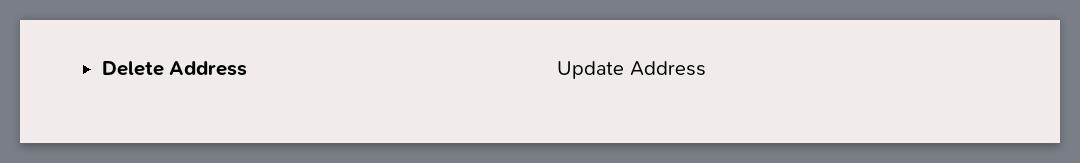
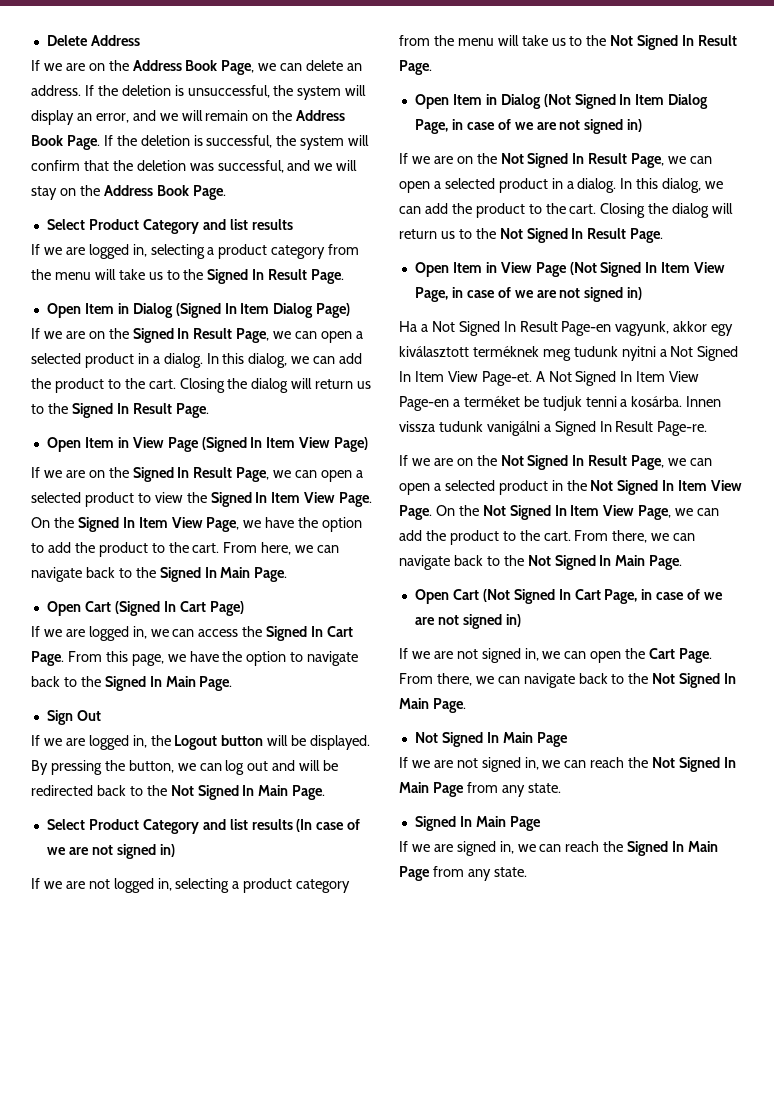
[557,61,706,79] Update Address -> [31,60,363,75] [31,85,367,100] [31,110,346,125] [31,135,370,150] [31,160,358,173] [31,185,226,200] [46,219,293,234] [31,244,360,259] [31,269,345,284] [46,303,351,318] [31,328,363,343] [31,353,363,368] [31,378,372,393] [31,403,209,418] [46,437,369,452] [31,467,363,482] [31,492,373,507] [31,517,363,532] [31,542,340,557] [31,567,288,582] [46,601,244,616] [31,626,354,641] [31,651,359,666] [31,676,233,691] [46,710,101,725] [31,735,371,750] [31,760,339,775] [31,785,326,800] [46,819,361,834] [46,844,175,859] [31,878,351,893] [399,35,738,50] [399,60,432,75] [414,94,709,109] [414,119,643,134] [399,153,713,168] [399,178,724,193] [399,203,734,218] [399,228,664,243] [414,262,726,277] [414,287,643,302] [399,321,734,336] [399,346,739,361] [399,371,700,386] [399,396,722,411] [399,421,708,436] [399,455,713,470] [399,480,743,495] [399,505,720,520] [399,530,696,545] [399,555,683,570] [414,589,724,604] [414,614,521,629] [399,648,713,663] [399,673,737,688] [399,698,466,713] [414,732,568,747] [399,757,736,772] [399,782,561,797] [414,816,541,831] [399,841,719,856] [399,866,527,881] If we are on the Address Book Page, we can delete an address. If the deletion is unsuccessful, the system will display an error, and we will remain on the Address Book Page. If the deletion is successful, the system will confirm that the deletion was successful, and we will stay on the Address Book Page. // Select Product Category and list results // If we are logged in, selecting a product category from the menu will take us to the Signed In Result Page. // Open Item in Dialog (Signed In Item Dialog Page) // If we are on the Signed In Result Page, we can open a selected product in a dialog. In this dialog, we can add the product to the cart. Closing the dialog will return us to the Signed In Result Page. // Open Item in View Page (Signed In Item View Page) // If we are on the Signed In Result Page, we can open a selected product to view the Signed In Item View Page. On the Signed In Item View Page, we have the option to add the product to the cart. From here, we can navigate back to the Signed In Main Page. // Open Cart (Signed In Cart Page) // If we are logged in, we can access the Signed In Cart Page. From this page, we have the option to navigate back to the Signed In Main Page. // Sign Out // If we are logged in, the Logout button will be displayed. By pressing the button, we can log out and will be redirected back to the Not Signed In Main Page. // Select Product Category and list results (In case of we are not signed in) // If we are not logged in, selecting a product category from the menu will take us to the Not Signed In Result Page. // Open Item in Dialog (Not Signed In Item Dialog Page, in case of we are not signed in) // If we are on the Not Signed In Result Page, we can open a selected product in a dialog. In this dialog, we can add the product to the cart. Closing the dialog will return us to the Not Signed In Result Page. // Open Item in View Page (Not Signed In Item View Page, in case of we are not signed in) // Ha a Not Signed In Result Page-en vagyunk, akkor egy kiválasztott terméknek meg tudunk nyitni a Not Signed In Item View Page-et. A Not Signed In Item View Page-en a terméket be tudjuk tenni a kosárba. Innen vissza tudunk vanigálni a Signed In Result Page-re. // If we are on the Not Signed In Result Page, we can open a selected product in the Not Signed In Item View Page. On the Not Signed In Item View Page, we can add the product to the cart. From there, we can navigate back to the Not Signed In Main Page. // Open Cart (Not Signed In Cart Page, in case of we are not signed in) // If we are not signed in, we can open the Cart Page. From there, we can navigate back to the Not Signed In Main Page. // Not Signed In Main Page // If we are not signed in, we can reach the Not Signed In Main Page from any state. // Signed In Main Page // If we are signed in, we can reach the Signed In Main Page from any state.

